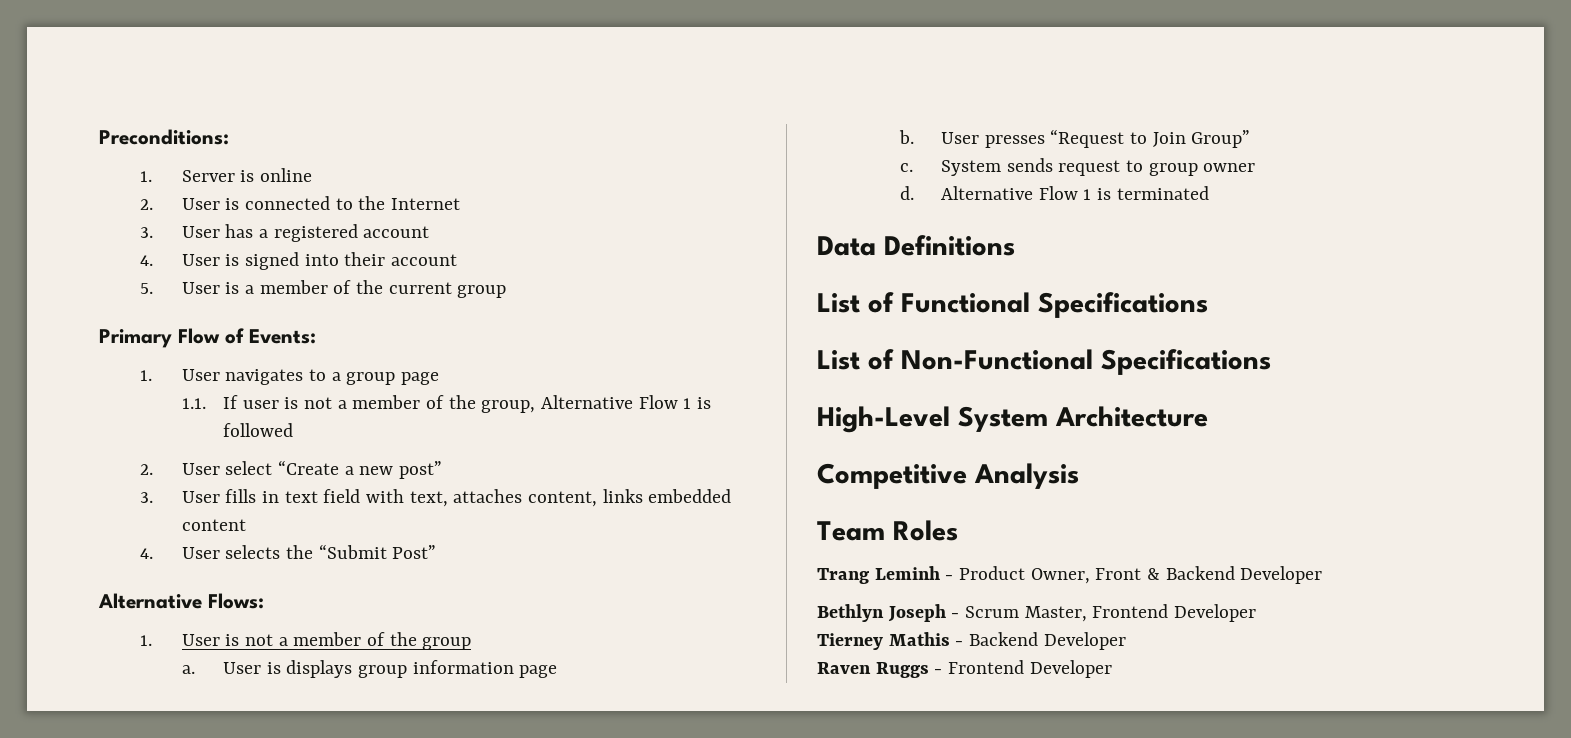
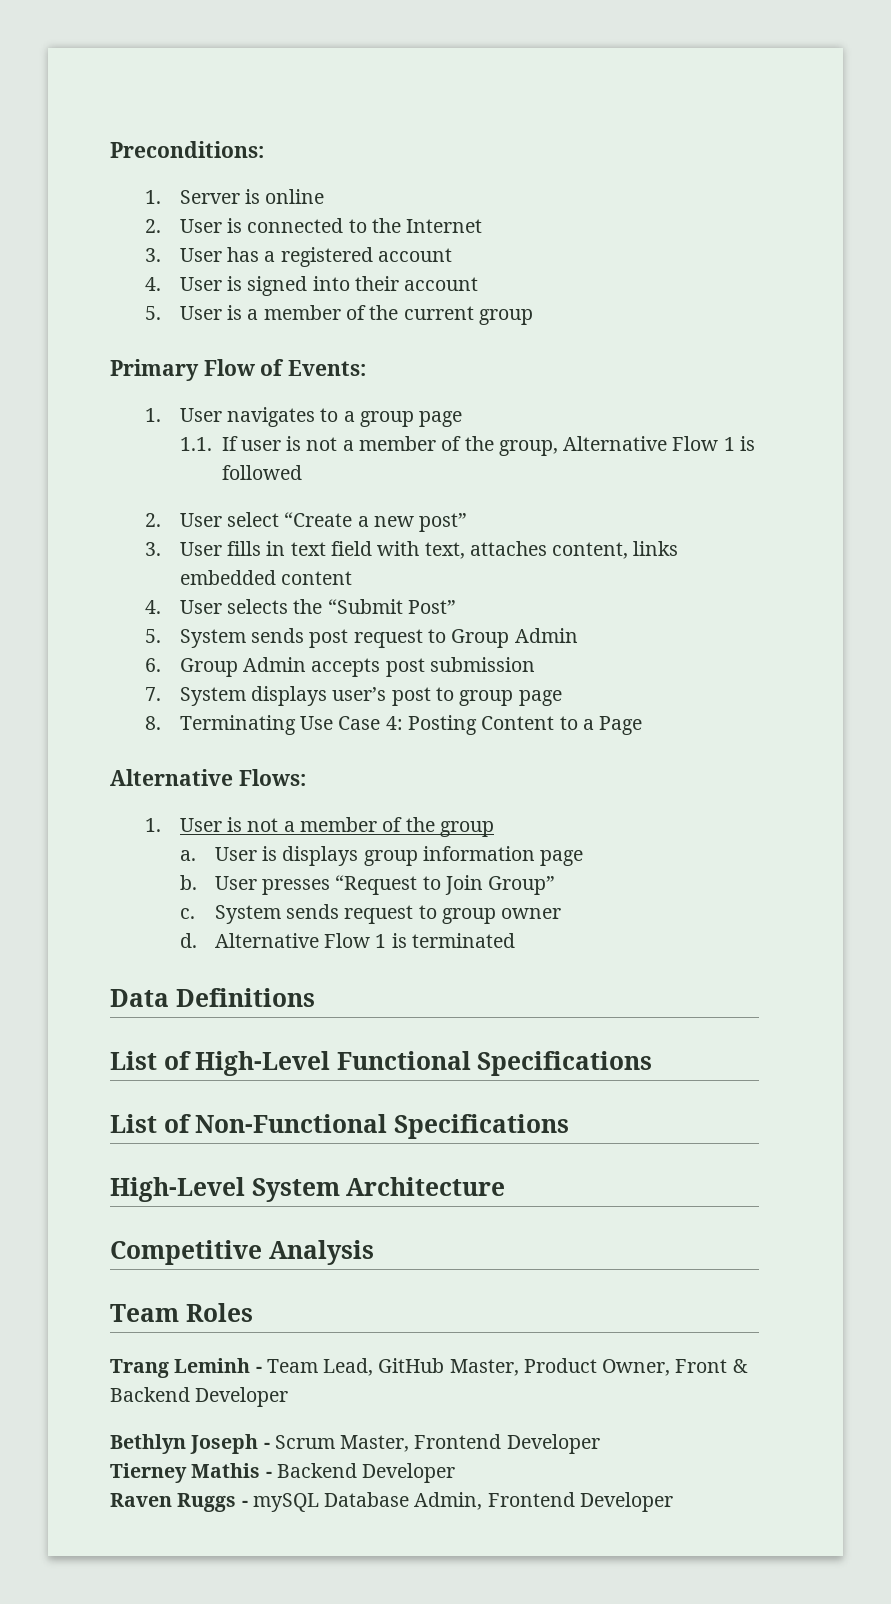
(437, 552) none -> [144,628,578,648] [144,657,535,677] [144,686,562,706] [144,715,643,735] // 5. System sends post request to Group Admin // 6. Group Admin accepts post submission // 7. System displays user’s post to group page // 8. Terminating Use Case 4: Posting Content to a Page
(894, 302) none -> [195,1051,331,1076] High-Level
(954, 577) none -> [266,1358,519,1376] Team Lead, GitHub Master,
(943, 671) none -> [252,1492,483,1512] mySQL Database Admin,

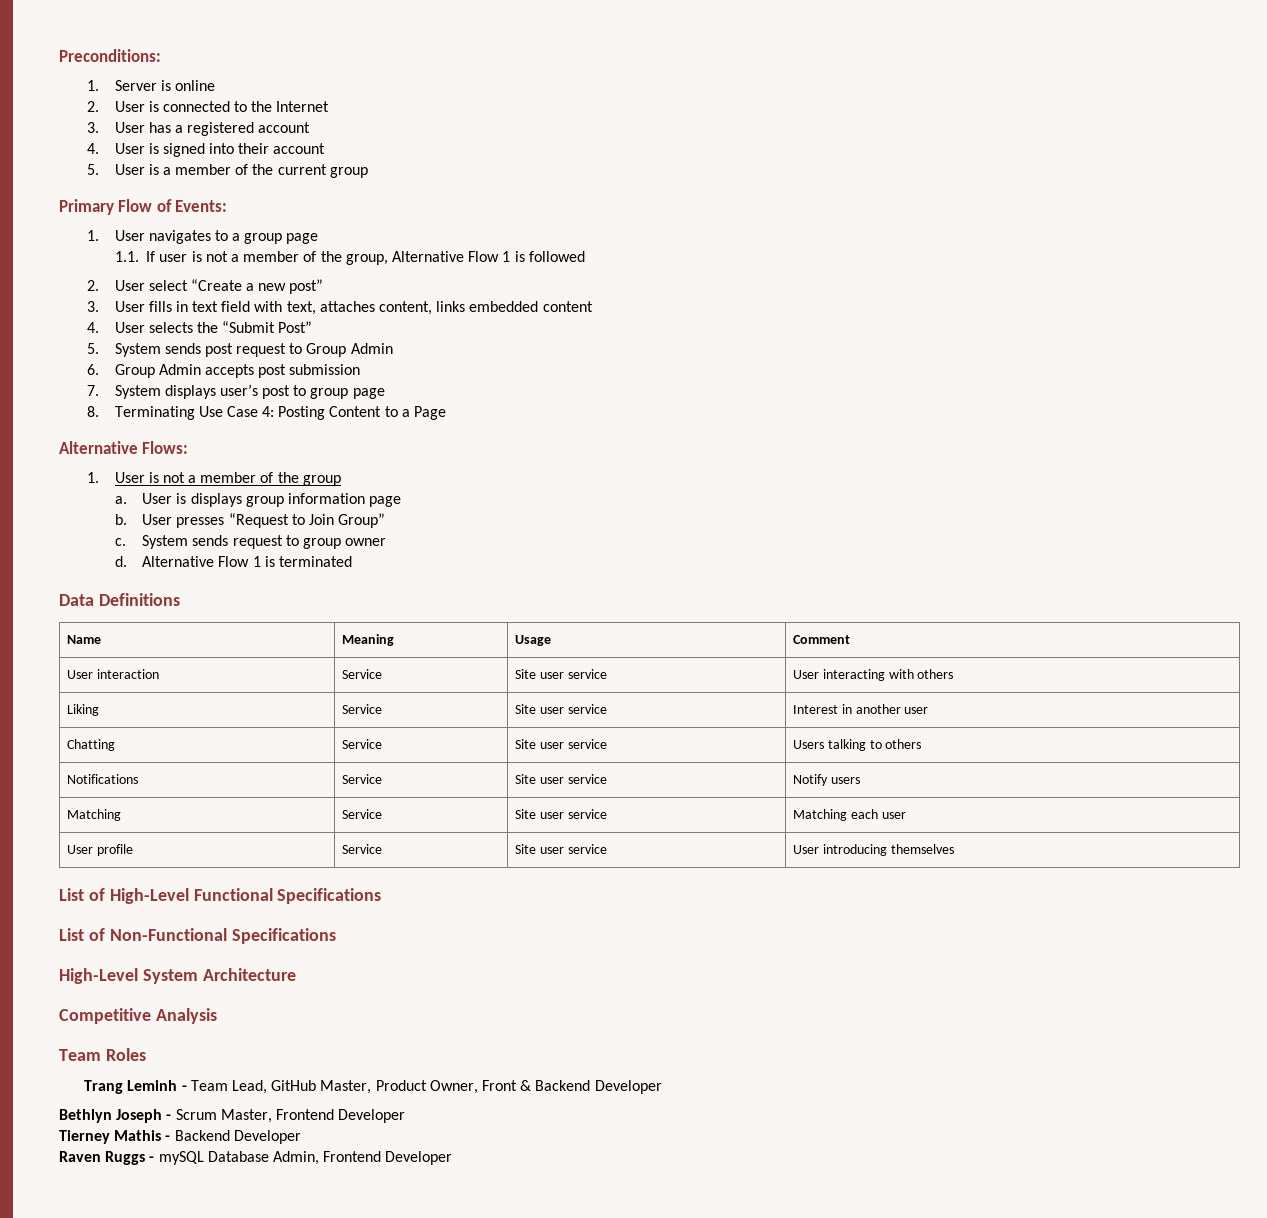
(315, 997) none -> [67,635,102,644] [342,634,395,646] [515,635,552,646] [793,635,851,644] [67,669,159,679] [342,669,383,679] [515,669,607,679] [793,669,954,681] [67,704,100,716] [342,704,383,714] [515,704,607,714] [793,704,929,714] [67,739,116,751] [342,739,383,749] [515,739,607,749] [793,739,922,751] [67,774,139,784] [342,774,383,784] [515,774,607,784] [793,774,860,786] [67,809,122,821] [342,809,383,819] [515,809,607,819] [793,809,906,821] [67,844,133,856] [342,844,383,854] [515,844,607,854] [793,844,954,856] // Name | Meaning | Usage | Comment // User interaction | Service | Site user service | User interacting with others // Liking | Service | Site user service | Interest in another user // Chatting | Service | Site user service | Users talking to others // Notifications | Service | Site user service | Notify users // Matching | Service | Site user service | Matching each user // User profile | Service | Site user service | User introducing themselves

